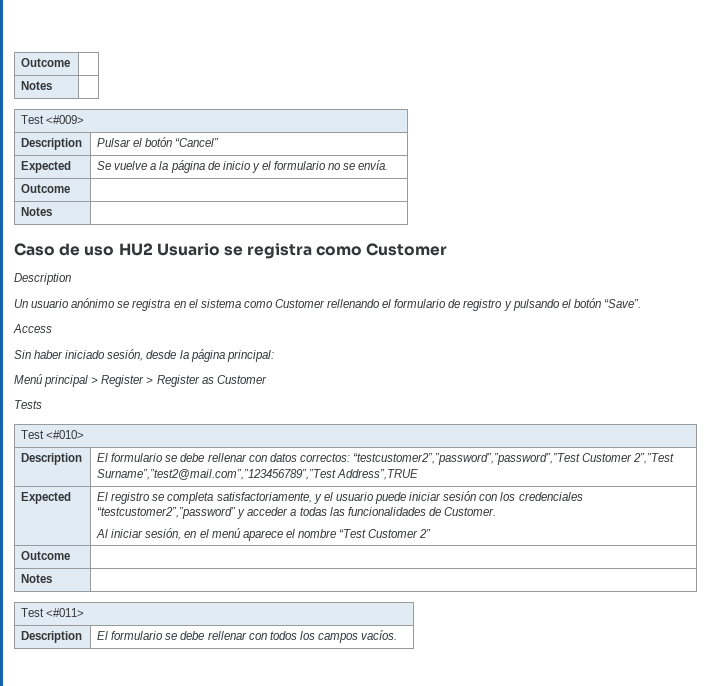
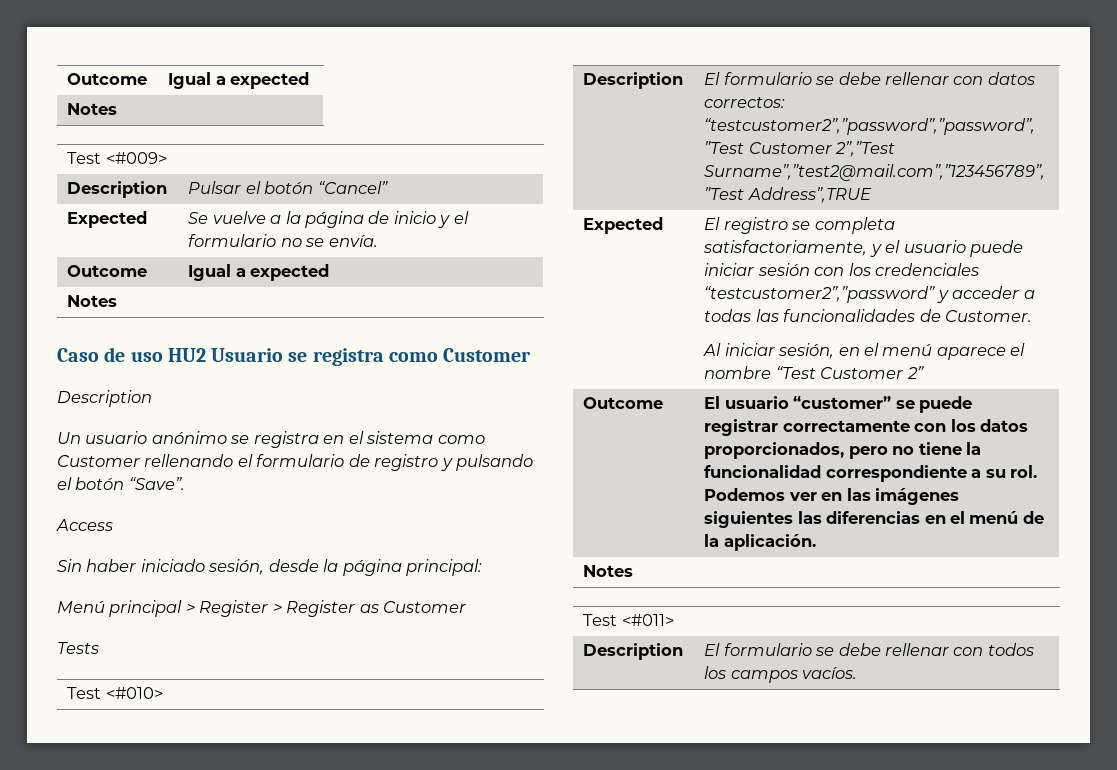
[21,58,71,67] Outcome | -> [67,73,148,85] [168,72,310,89] Outcome | Igual a expected
(71, 188) none -> [188,264,330,281] Igual a expected
(71, 555) none -> [704,396,972,413] [704,419,1028,436] [704,442,981,459] [704,465,1037,482] [704,488,959,505] [704,511,1044,528] [704,534,816,551] El usuario “customer” se puede registrar correctamente con los datos proporcionados, pero no tiene la funcionalidad correspondiente a su rol. Podemos ver en las imágenes siguientes las diferencias en el menú de la aplicación.

